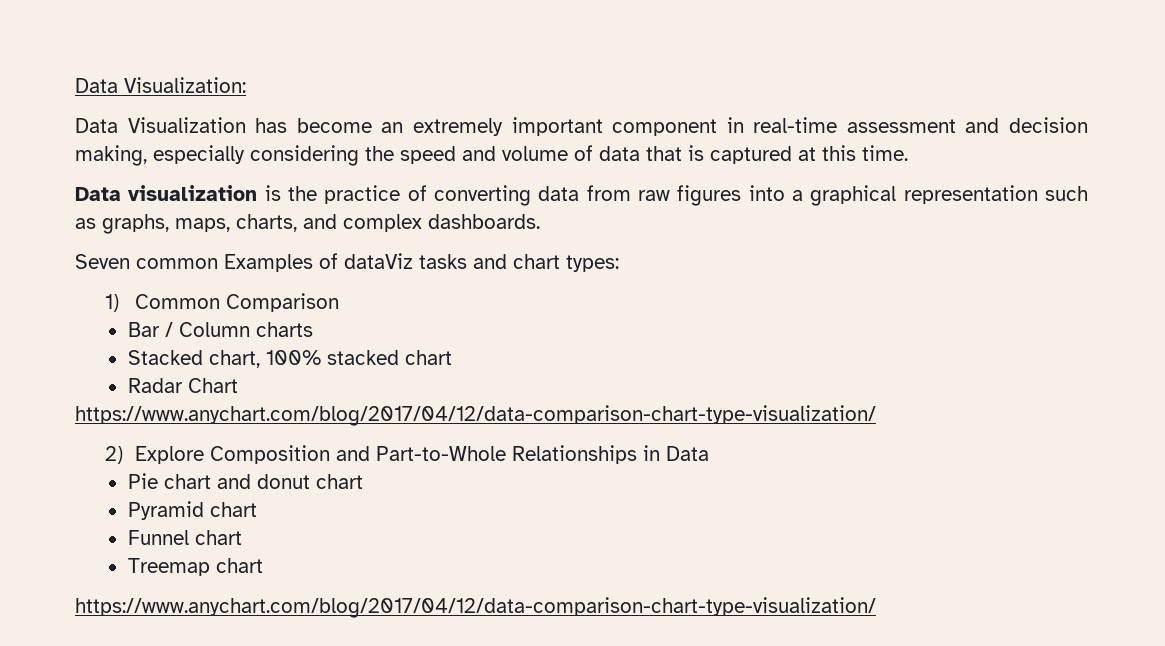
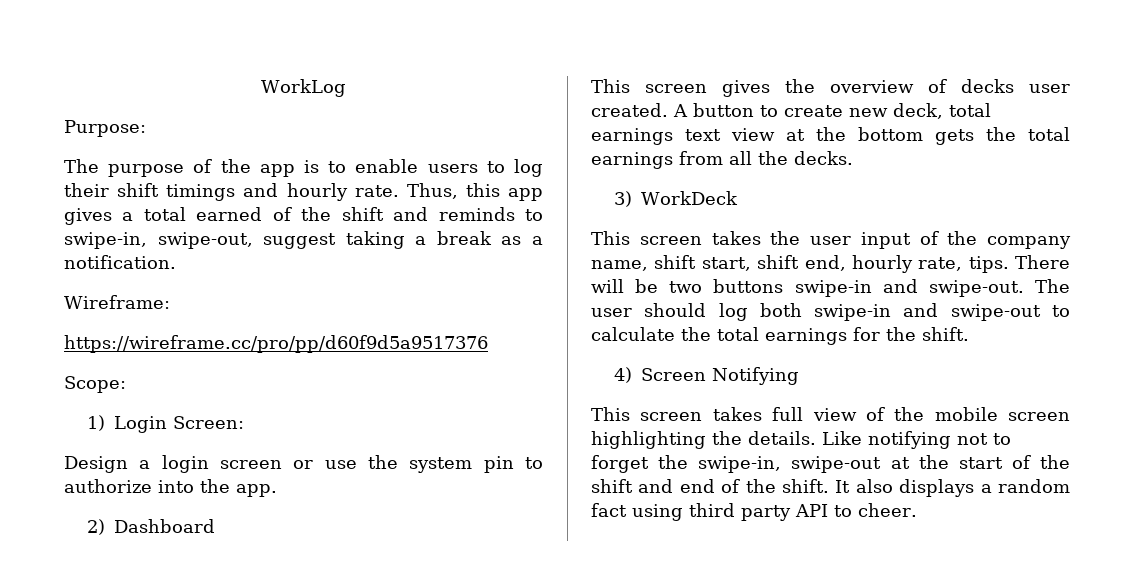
[75,77,246,93] [75,117,1089,136] [75,145,908,166] [75,185,1089,206] [75,214,540,234] [75,253,619,272] [104,293,339,312] [127,322,313,337] [127,350,452,368] [127,378,238,393] [75,405,876,426] [104,445,709,464] [127,473,363,489] [127,501,257,520] [127,530,242,545] [127,558,263,576] [75,597,876,618] Data Visualization: // Data Visualization has become an extremely important component in real-time assessment and decision making, especially considering the speed and volume of data that is captured at this time. // Data visualization is the practice of converting data from raw figures into a graphical representation such as graphs, maps, charts, and complex dashboards. // Seven common Examples of dataViz tasks and chart types: // 1) Common Comparison // Bar / Column charts // Stacked chart, 100% stacked chart // Radar Chart // https://www.anychart.com/blog/2017/04/12/data-comparison-chart-type-visualization/ // 2) Explore Composition and Part-to-Whole Relationships in Data // Pie chart and donut chart // Pyramid chart // Funnel chart // Treemap chart // https://www.anychart.com/blog/2017/04/12/data-comparison-chart-type-visualization/ -> [261,79,347,97] [64,120,146,137] [64,159,543,177] [64,183,543,201] [64,207,544,225] [64,231,543,249] [64,255,176,269] [64,295,170,309] [64,335,488,353] [64,376,126,393] [86,415,244,433] [64,455,543,473] [64,479,277,497] [86,519,215,535] [591,79,1070,97] [591,103,991,119] [591,127,1070,145] [591,151,853,169] [613,191,738,207] [591,231,1071,249] [591,255,1070,273] [591,279,1070,297] [591,303,1070,321] [591,327,969,345] [613,367,799,385] [591,407,1070,421] [591,431,1011,449] [591,455,1070,473] [591,479,1070,497] [591,503,917,521] WorkLog // Purpose: // The purpose of the app is to enable users to log their shift timings and hourly rate. Thus, this app gives a total earned of the shift and reminds to swipe-in, swipe-out, suggest taking a break as a notification. // Wireframe: // https://wireframe.cc/pro/pp/d60f9d5a9517376 // Scope: // 1) Login Screen: // Design a login screen or use the system pin to authorize into the app. // 2) Dashboard // This screen gives the overview of decks user created. A button to create new deck, total earnings text view at the bottom gets the total earnings from all the decks. // 3) WorkDeck // This screen takes the user input of the company name, shift start, shift end, hourly rate, tips. There will be two buttons swipe-in and swipe-out. The user should log both swipe-in and swipe-out to calculate the total earnings for the shift. // 4) Screen Notifying // This screen takes full view of the mobile screen highlighting the details. Like notifying not to forget the swipe-in, swipe-out at the start of the shift and end of the shift. It also displays a random fact using third party API to cheer.

